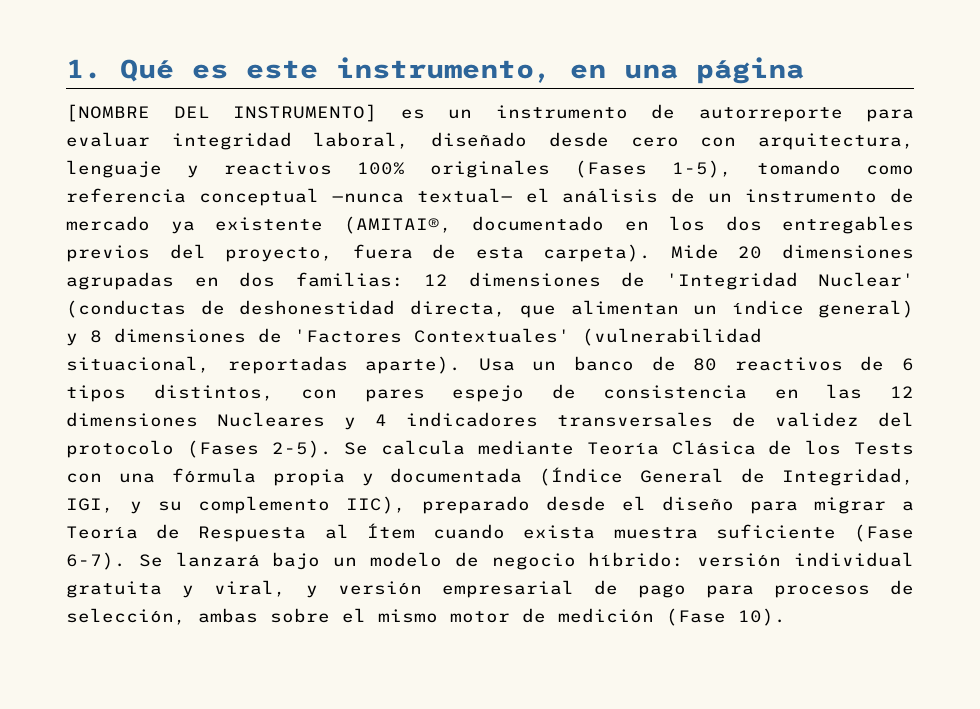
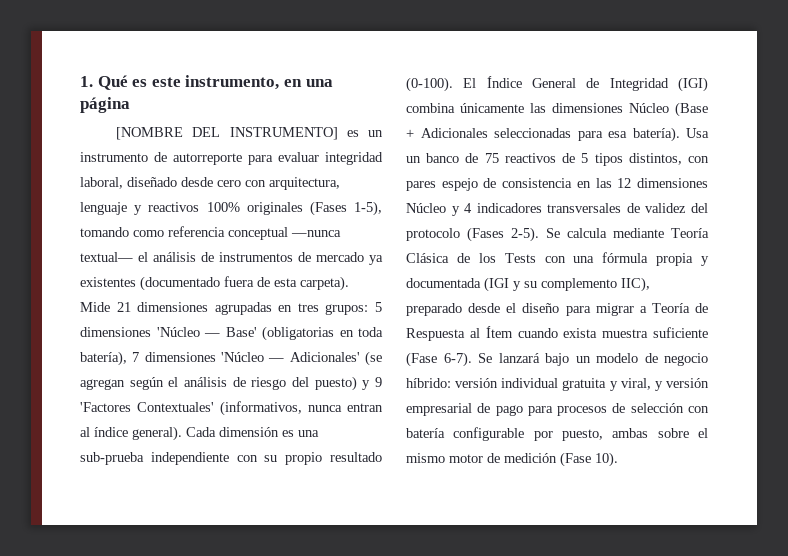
[708,189,878,203] un instrumento -> [219,252,293,262] instrumentos
[215,216,914,234] [66,244,334,262] existente (AMITAI®, documentado en los dos entregables previos del proyecto, -> [80,276,220,291] existentes (documentado
[738,246,763,259] 20 -> [116,302,131,312] 21
[239,272,914,290] [66,300,914,318] [66,328,762,346] [66,356,462,374] dos familias: 12 dimensiones de 'Integridad Nuclear' (conductas de deshonestidad directa, que alimentan un índice general) y 8 dimensiones de 'Factores Contextuales' (vulnerabilidad situacional, reportadas aparte). -> [297,302,382,315] [80,326,383,341] [80,351,383,366] [80,376,382,391] [80,401,383,416] [80,426,319,441] [80,452,383,465] [406,76,708,92] [406,102,708,117] [406,127,680,142] tres grupos: 5 dimensiones 'Núcleo — Base' (obligatorias en toda batería), 7 dimensiones 'Núcleo — Adicionales' (se agregan según el análisis de riesgo del puesto) y 9 'Factores Contextuales' (informativos, nunca entran al índice general). Cada dimensión es una sub-prueba independiente con su propio resultado (0-100). El Índice General de Integridad (IGI) combina únicamente las dimensiones Núcleo (Base + Adicionales seleccionadas para esa batería).
[693,358,718,371] 80 -> [484,153,499,163] 75
[902,358,915,371] 6 -> [581,153,589,163] 5
[217,412,325,427] Nucleares -> [406,203,446,213] Núcleo
[539,467,915,486] [66,498,114,513] (Índice General de Integridad, IGI, -> [484,277,509,292] (IGI
[66,608,186,625] selección, -> [630,403,709,413] [406,427,603,441] selección con batería configurable por puesto,

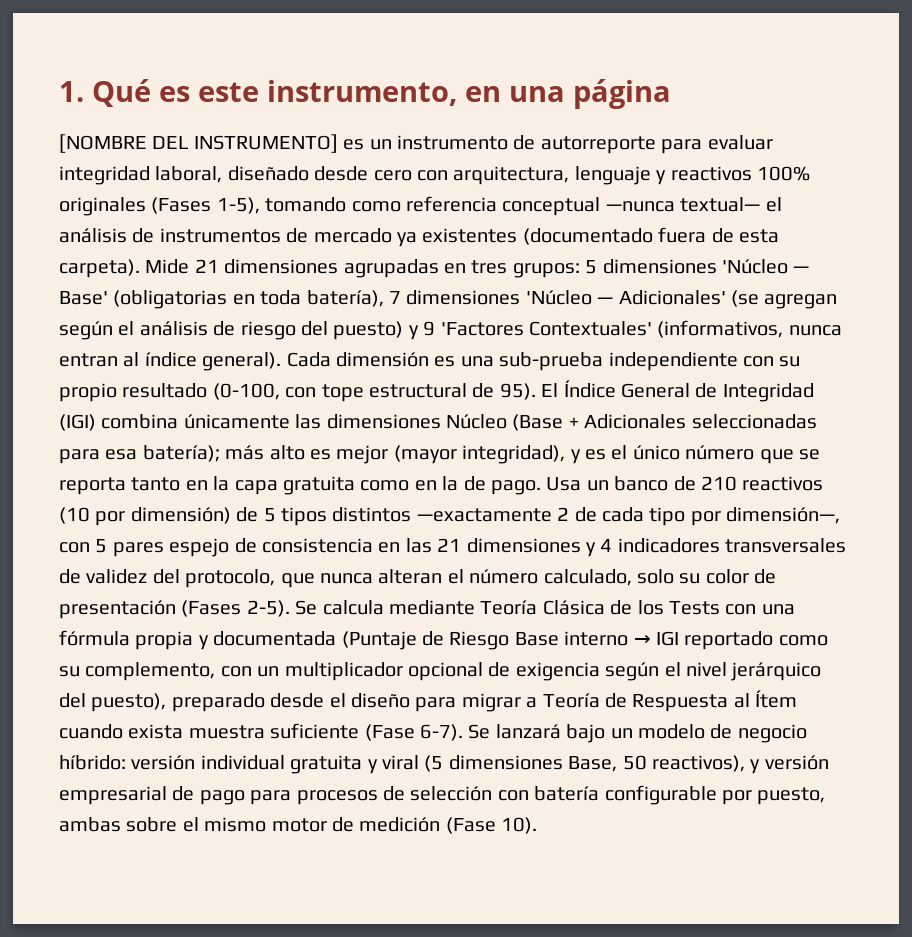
[406,77,453,92] (0-100). -> [212,383,536,402] (0-100, con tope estructural de 95).
[632,127,709,142] [406,153,709,166] batería). Usa un banco de 75 reactivos de 5 tipos distintos, con -> [142,445,820,464] [59,476,824,495] [59,507,841,526] [59,539,108,553] batería); más alto es mejor (mayor integridad), y es el único número que se reporta tanto en la capa gratuita como en la de pago. Usa un banco de 210 reactivos (10 por dimensión) de 5 tipos distintos —exactamente 2 de cada tipo por dimensión—, con 5
[617,178,708,188] [406,203,446,213] 12 dimensiones Núcleo -> [437,538,581,553] 21 dimensiones
[406,228,460,241] protocolo -> [185,569,777,588] [59,600,176,619] protocolo, que nunca alteran el número calculado, solo su color de presentación
[484,277,650,292] (IGI y su complemento IIC), -> [341,631,828,650] [59,662,822,681] [59,693,167,712] (Puntaje de Riesgo Base interno → IGI reportado como su complemento, con un multiplicador opcional de exigencia según el nivel jerárquico del puesto),
[620,378,651,390] viral, -> [382,755,745,772] viral (5 dimensiones Base, 50 reactivos),

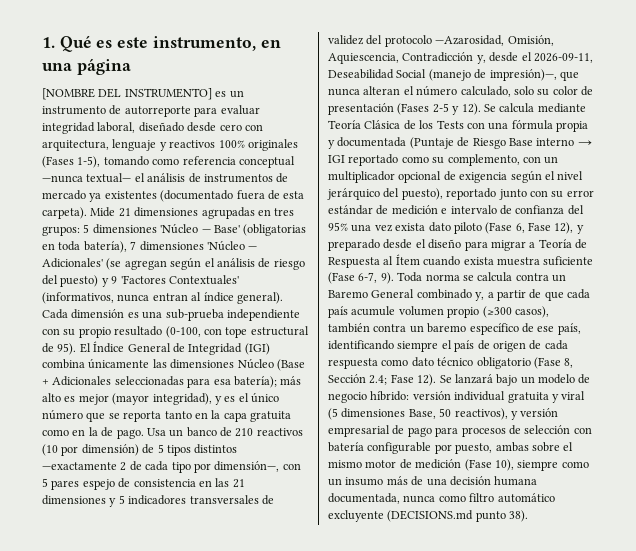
[600,539,613,552] 4 -> [118,495,125,504] 5
[185,569,276,588] protocolo, -> [384,35,554,47] [328,52,593,64] [328,69,557,81] protocolo —Azarosidad, Omisión, Aquiescencia, Contradicción y, desde el 2026-09-11, Deseabilidad Social (manejo de impresión)—,
[246,600,290,617] 2-5). -> [432,103,481,115] 2-5 y 12).
(167, 702) none -> [446,188,594,200] [328,205,584,215] [328,222,584,234] reportado junto con su error estándar de medición e intervalo de confianza del 95% una vez exista dato piloto (Fase 6, Fase 12), y
[420,724,463,741] 6-7). -> [358,272,566,284] [328,289,590,301] [328,306,549,318] [328,323,581,335] [328,340,568,352] [328,357,574,369] [328,374,437,386] 6-7, 9). Toda norma se calcula contra un Baremo General combinado y, a partir de que cada país acumule volumen propio (≥300 casos), también contra un baremo específico de ese país, identificando siempre el país de origen de cada respuesta como dato técnico obligatorio (Fase 8, Sección 2.4; Fase 12).
[501,817,538,834] 10). -> [494,459,589,471] [328,476,538,486] [328,493,555,504] [328,510,529,522] 10), siempre como un insumo más de una decisión humana documentada, nunca como filtro automático excluyente (DECISIONS.md punto 38).

